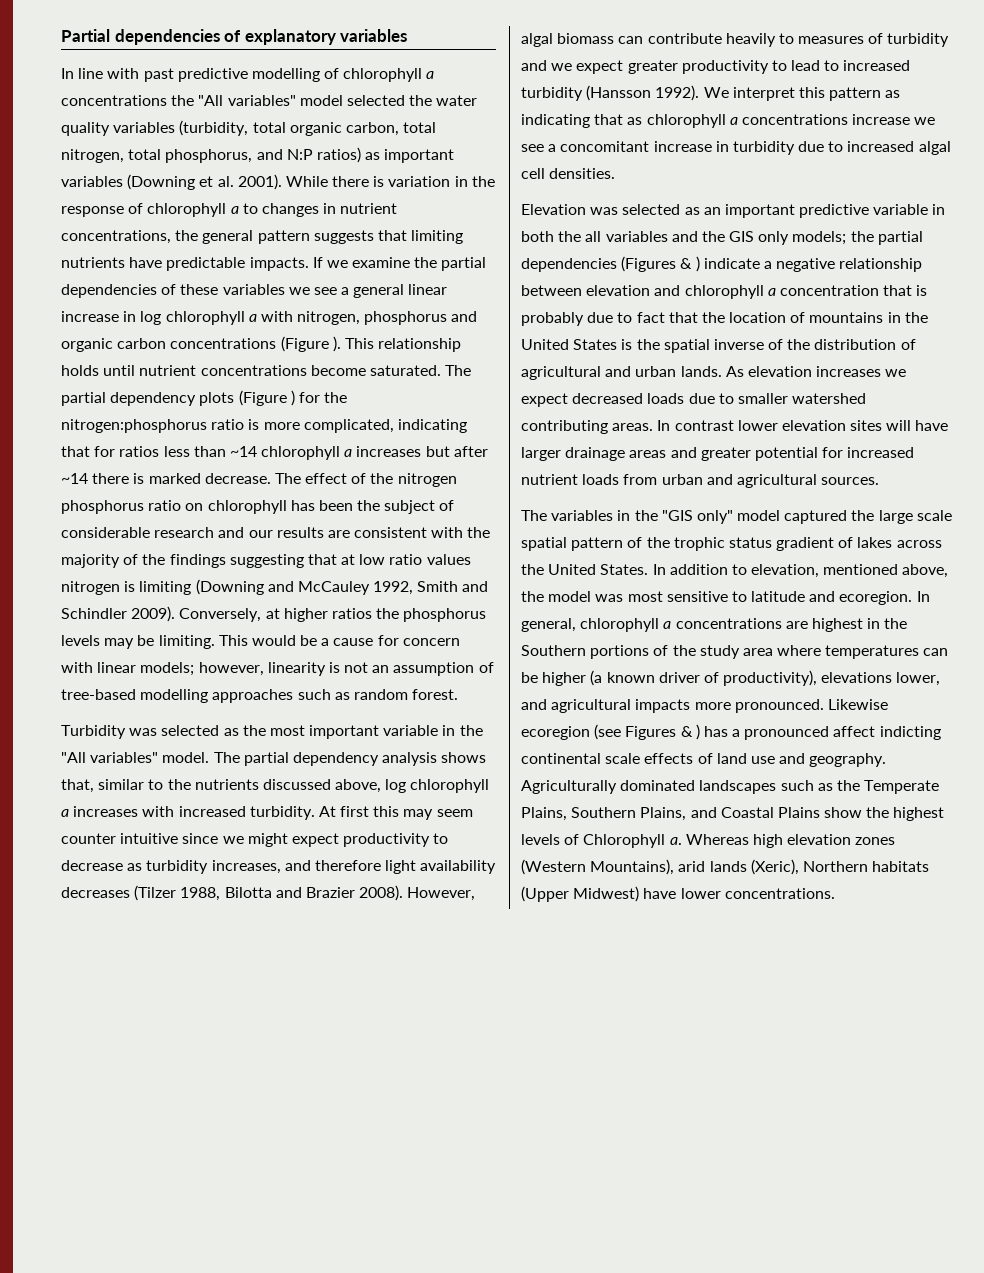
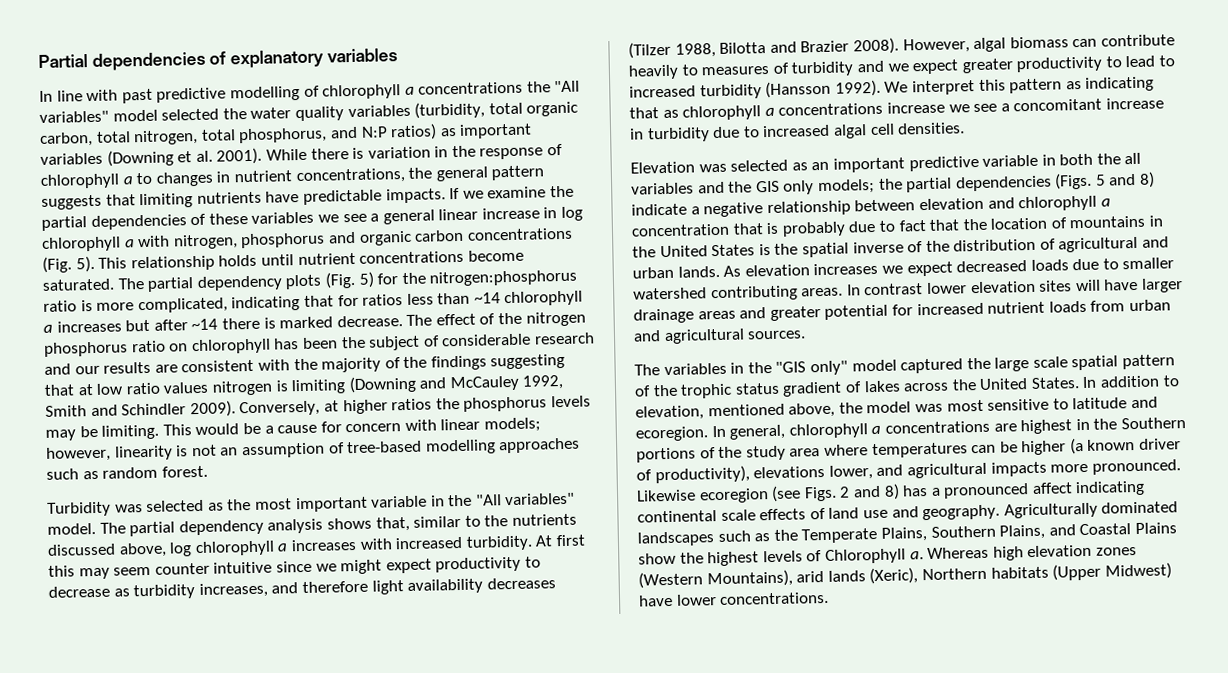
[280,336,341,352] (Figure ). -> [42,255,95,273] (Fig. 5).
[238,390,295,406] (Figure ) -> [324,271,375,289] (Fig. 5)
[621,256,700,272] (Figures & ) -> [1054,171,1156,190] (Figs. 5 and 8)
[625,724,700,740] Figures & ) -> [803,483,900,502] Figs. 2 and 8)
[879,726,941,740] indicting -> [1075,480,1146,497] indicating

